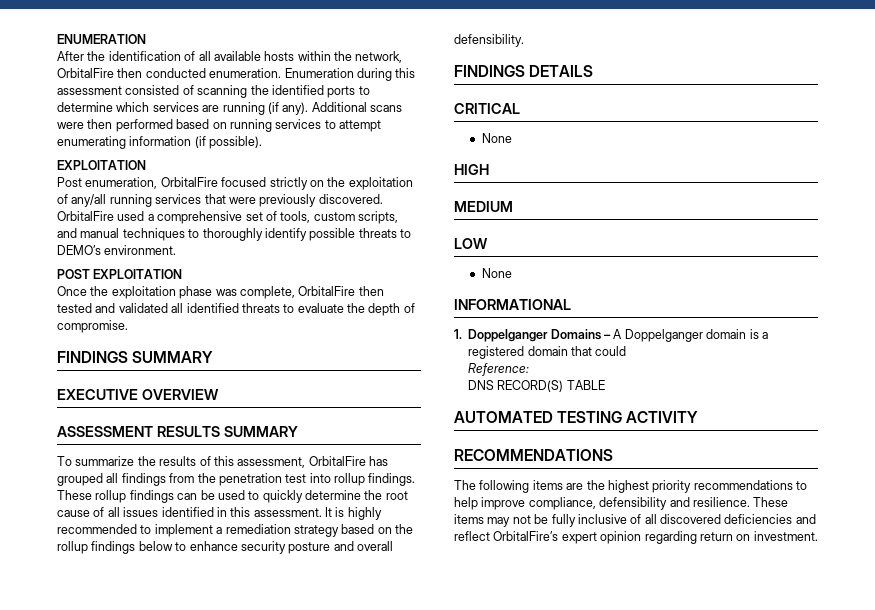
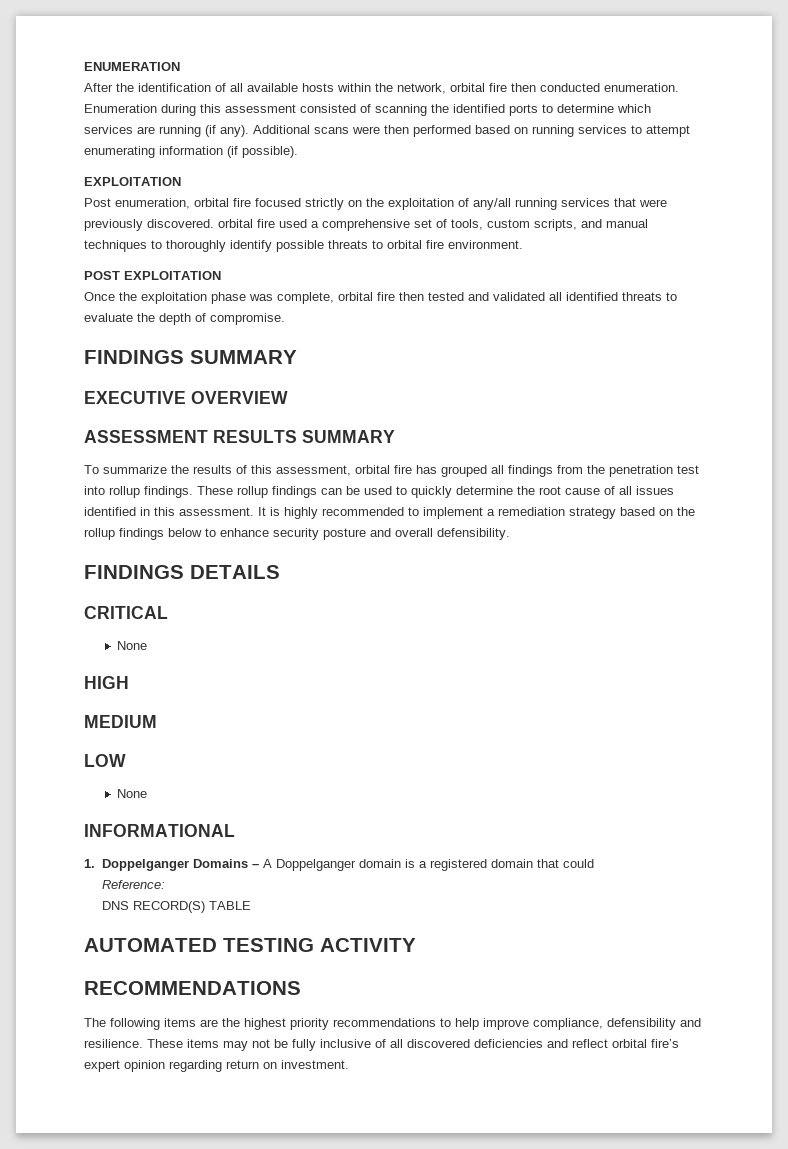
[57,68,114,78] OrbitalFire -> [450,83,507,92] orbital fire
[160,177,218,187] OrbitalFire -> [194,198,251,207] orbital fire
[57,211,114,221] OrbitalFire -> [218,219,275,228] orbital fire
[57,245,101,255] DEMO’s -> [387,240,444,249] orbital fire
[298,286,356,296] OrbitalFire -> [338,292,395,301] orbital fire
[308,456,366,466] OrbitalFire -> [355,465,412,474] orbital fire
[493,531,559,541] OrbitalFire’s -> [612,1039,679,1048] orbital fire’s

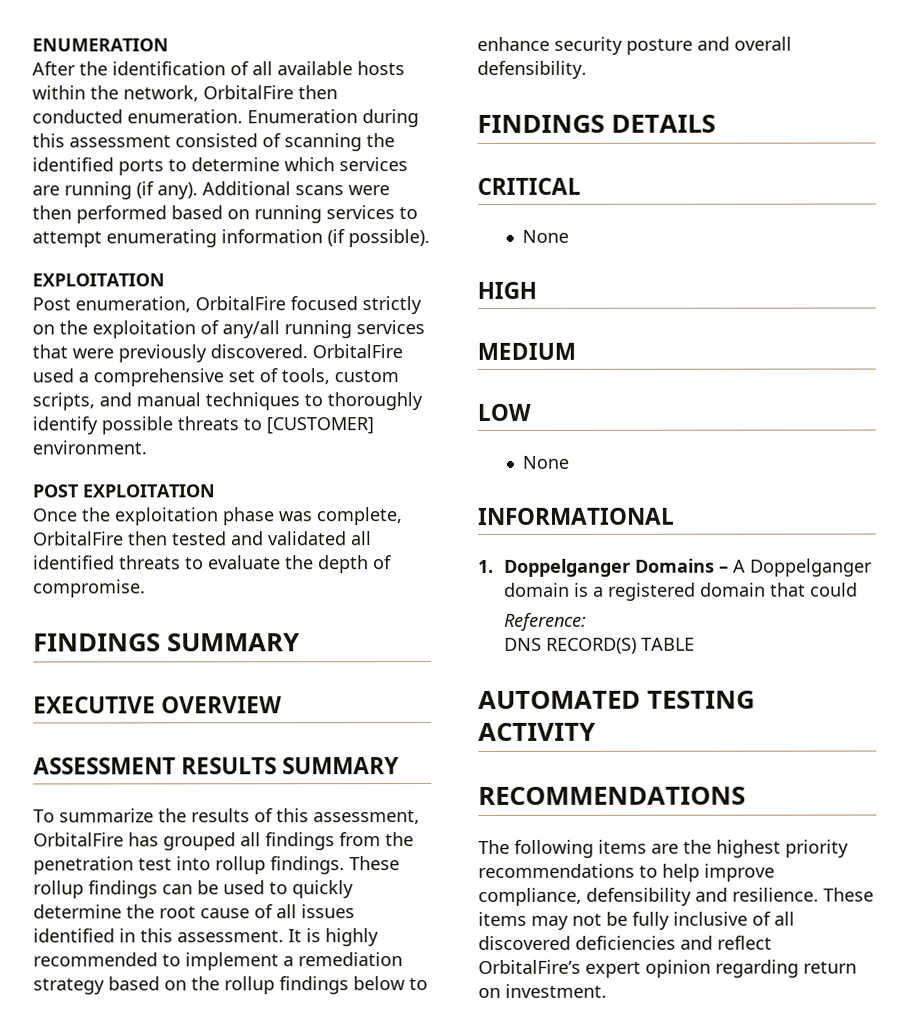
[450,83,507,92] orbital fire -> [203,85,294,100] OrbitalFire
[194,198,251,207] orbital fire -> [195,296,286,311] OrbitalFire
[218,219,275,228] orbital fire -> [312,344,403,359] OrbitalFire
[387,240,444,249] orbital fire -> [266,417,374,435] [CUSTOMER]
[338,292,395,301] orbital fire -> [33,531,124,546] OrbitalFire
[355,465,412,474] orbital fire -> [33,832,124,847] OrbitalFire
[612,1039,679,1048] orbital fire’s -> [478,959,581,974] OrbitalFire’s

